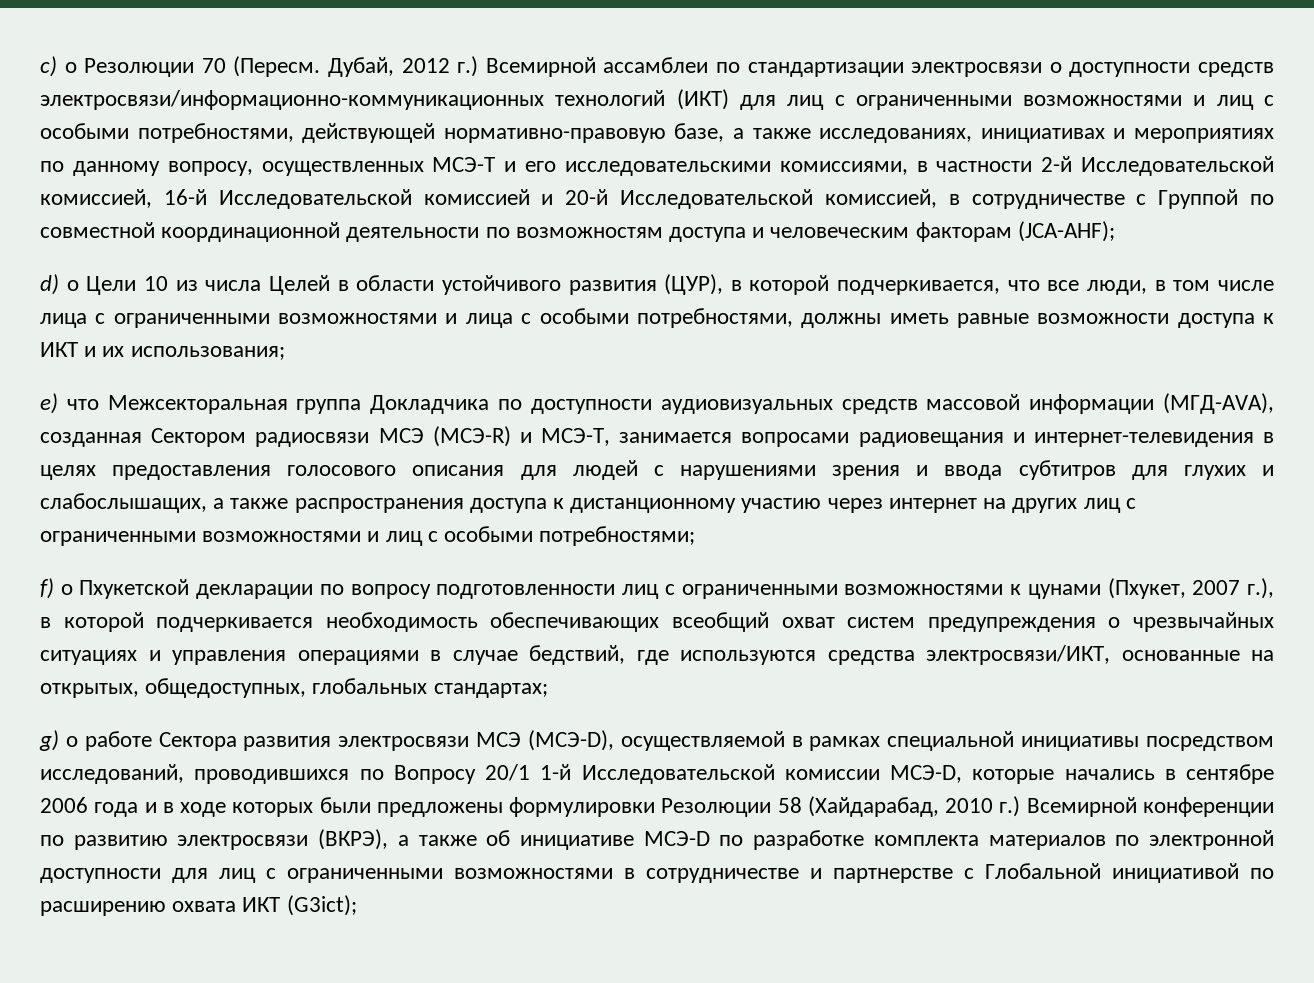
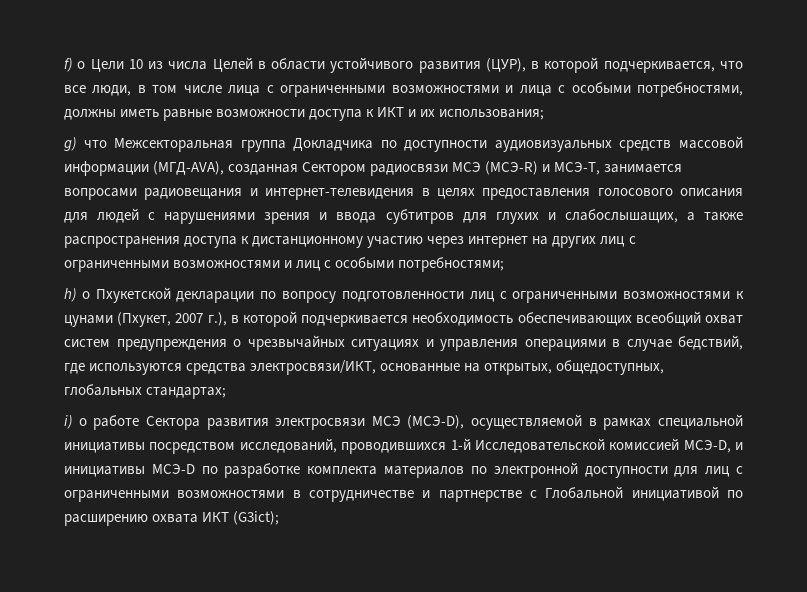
[40,56,1274,77] [40,89,1274,110] [40,123,1274,143] [40,156,1275,176] [40,189,1274,209] [40,221,1115,242] [40,274,59,295] c) о Резолюции 70 (Пересм. Дубай, 2012 г.) Всемирной ассамблеи по стандартизации электросвязи о доступности средств электросвязи/информационно-коммуникационных технологий (ИКТ) для лиц с ограниченными возможностями и лиц с особыми потребностями, действующей нормативно-правовую базе, а также исследованиях, инициативах и мероприятиях по данному вопросу, осуществленных МСЭ-Т и его исследовательскими комиссиями, в частности 2-й Исследовательской комиссией, 16-й Исследовательской комиссией и 20-й Исследовательской комиссией, в сотрудничестве с Группой по совместной координационной деятельности по возможностям доступа и человеческим факторам (JCA-AHF); // d) -> [64,58,72,72] f)
[40,393,58,414] e) -> [64,137,76,151] g)
[40,578,54,599] f) -> [64,288,76,302] h)
[39,730,59,751] g) -> [64,415,72,429] i)
[359,764,1274,784] [40,796,1274,817] [40,829,634,850] по Вопросу 20/1 1-й Исследовательской комиссии МСЭ-D, которые начались в сентябре 2006 года и в ходе которых были предложены формулировки Резолюции 58 (Хайдарабад, 2010 г.) Всемирной конференции по развитию электросвязи (ВКРЭ), а также об инициативе -> [450,438,743,453] [64,466,145,477] 1-й Исследовательской комиссией МСЭ-D, и инициативы

